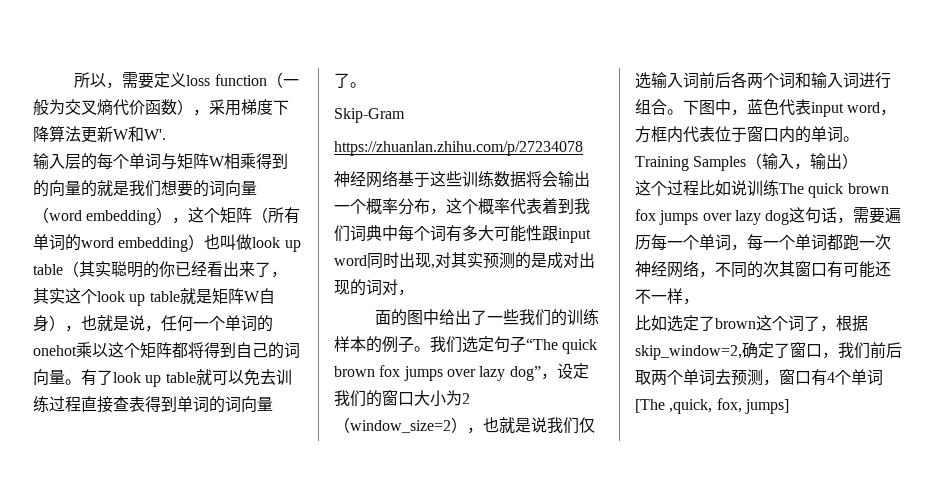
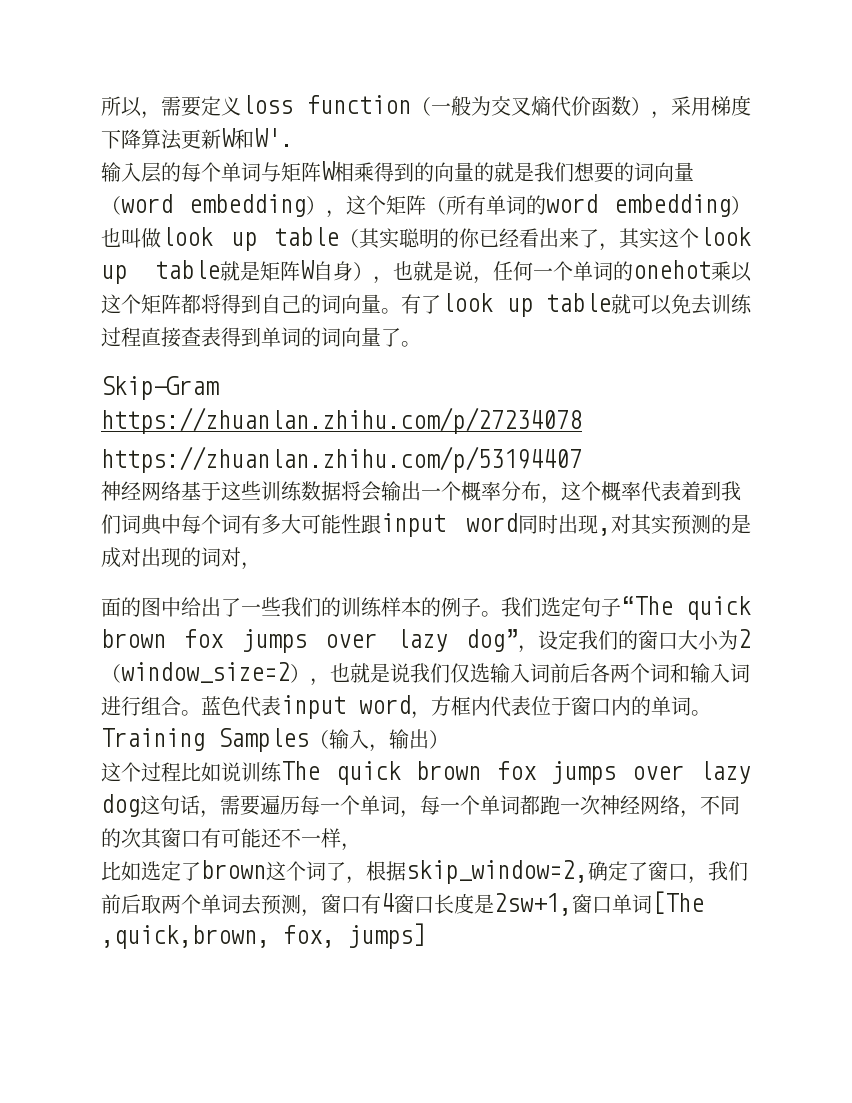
(583, 148) none -> [101,446,582,473] // https://zhuanlan.zhihu.com/p/53194407
[683,99,747,116] 下图中， -> (201, 713) none
[835,370,851,385] 个 -> [394,893,612,916] 窗口长度是2sw+1,窗口
[669,399,713,414] ,quick, -> [101,925,270,949] ,quick,brown,

